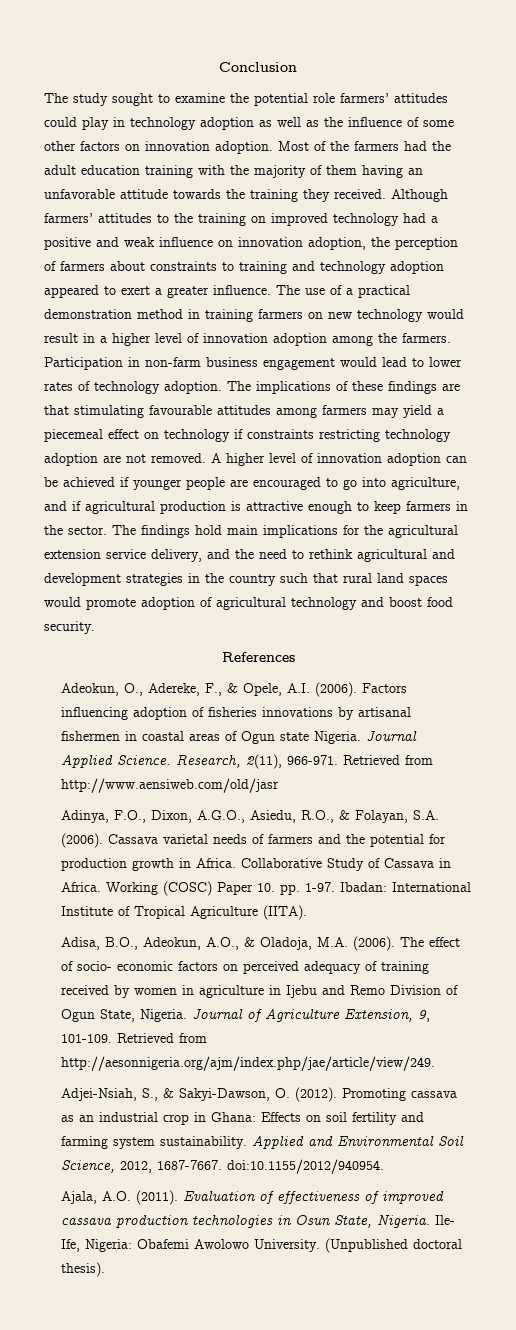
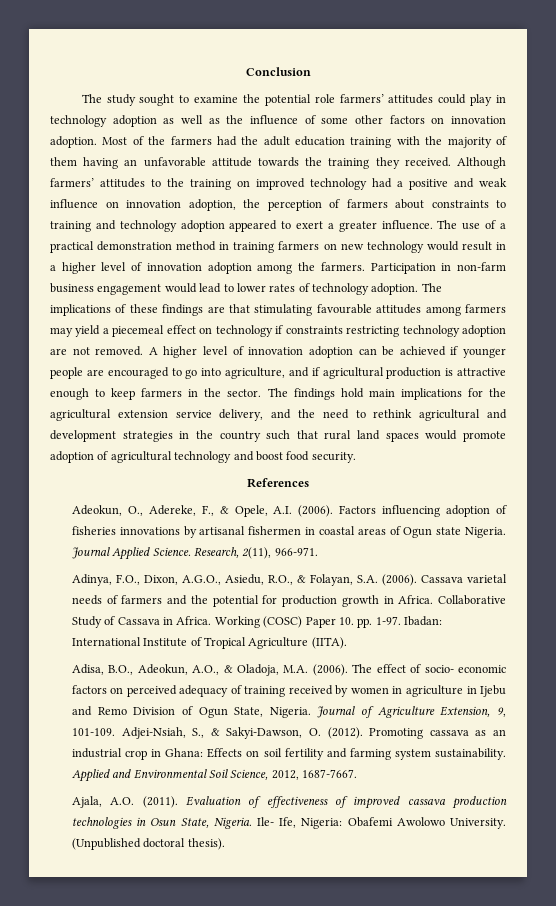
[343,755,434,765] [61,778,280,793] Retrieved from http://www.aensiweb.com/old/jasr -> (318, 551) none
[117,1033,208,1043] [61,1056,436,1071] Retrieved from http://aesonnigeria.org/ajm/index.php/jae/article/view/249. // -> (115, 732) none
[227,1159,385,1174] doi:10.1155/2012/940954. -> (358, 773) none

